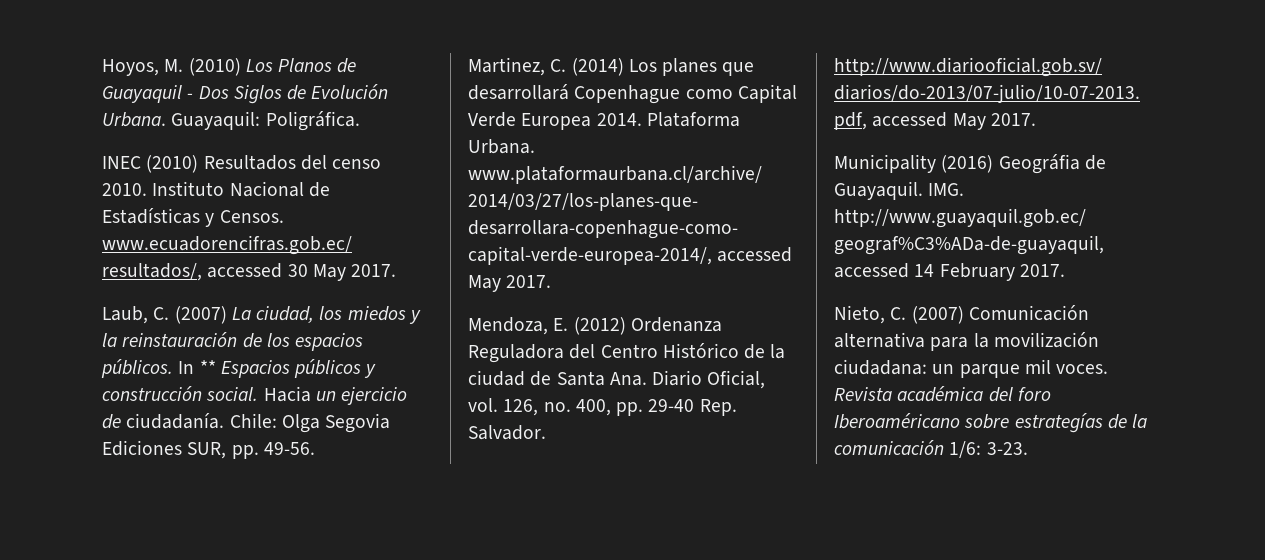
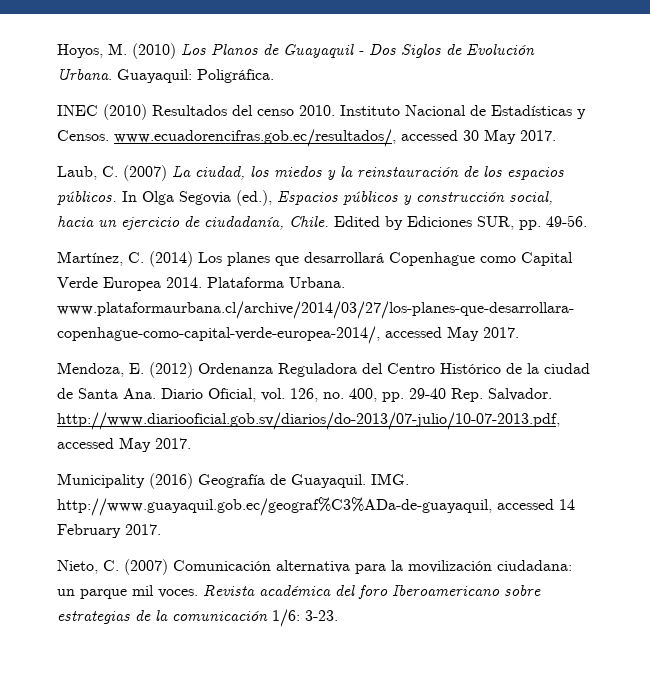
[199,360,216,374] ** -> [142,190,272,206] Olga Segovia (ed.),
[206,386,311,402] social. Hacia -> [509,191,553,205] [57,216,94,227] social, hacia
[126,413,391,433] ciudadanía. Chile: Olga Segovia -> [204,216,403,230] ciudadanía, Chile. Edited by
[468,57,545,76] Martinez, -> [57,251,123,266] Martínez,
[998,154,1080,174] Geográfia -> [198,474,265,488] Geografía
[834,413,1103,433] Iberoaméricano sobre estrategías -> [392,585,541,596] [57,611,130,624] Iberoamericano sobre estrategias

